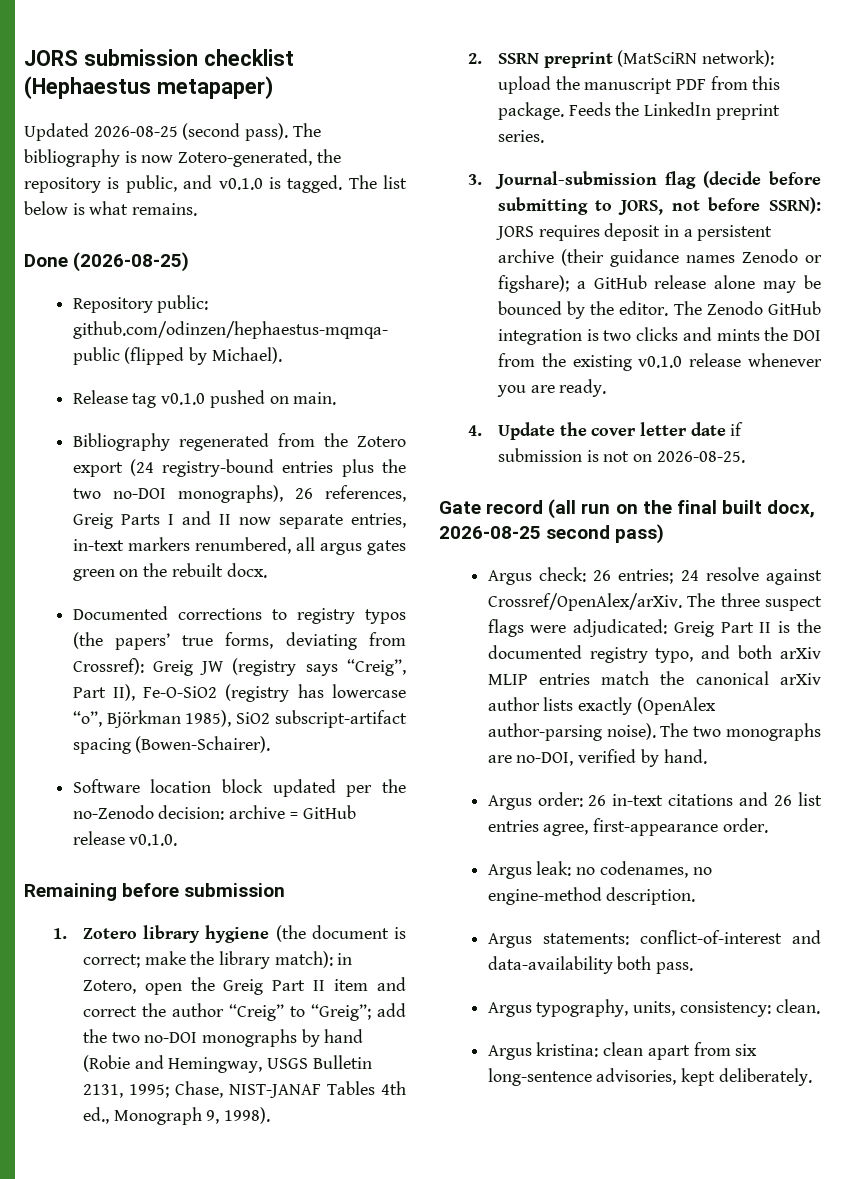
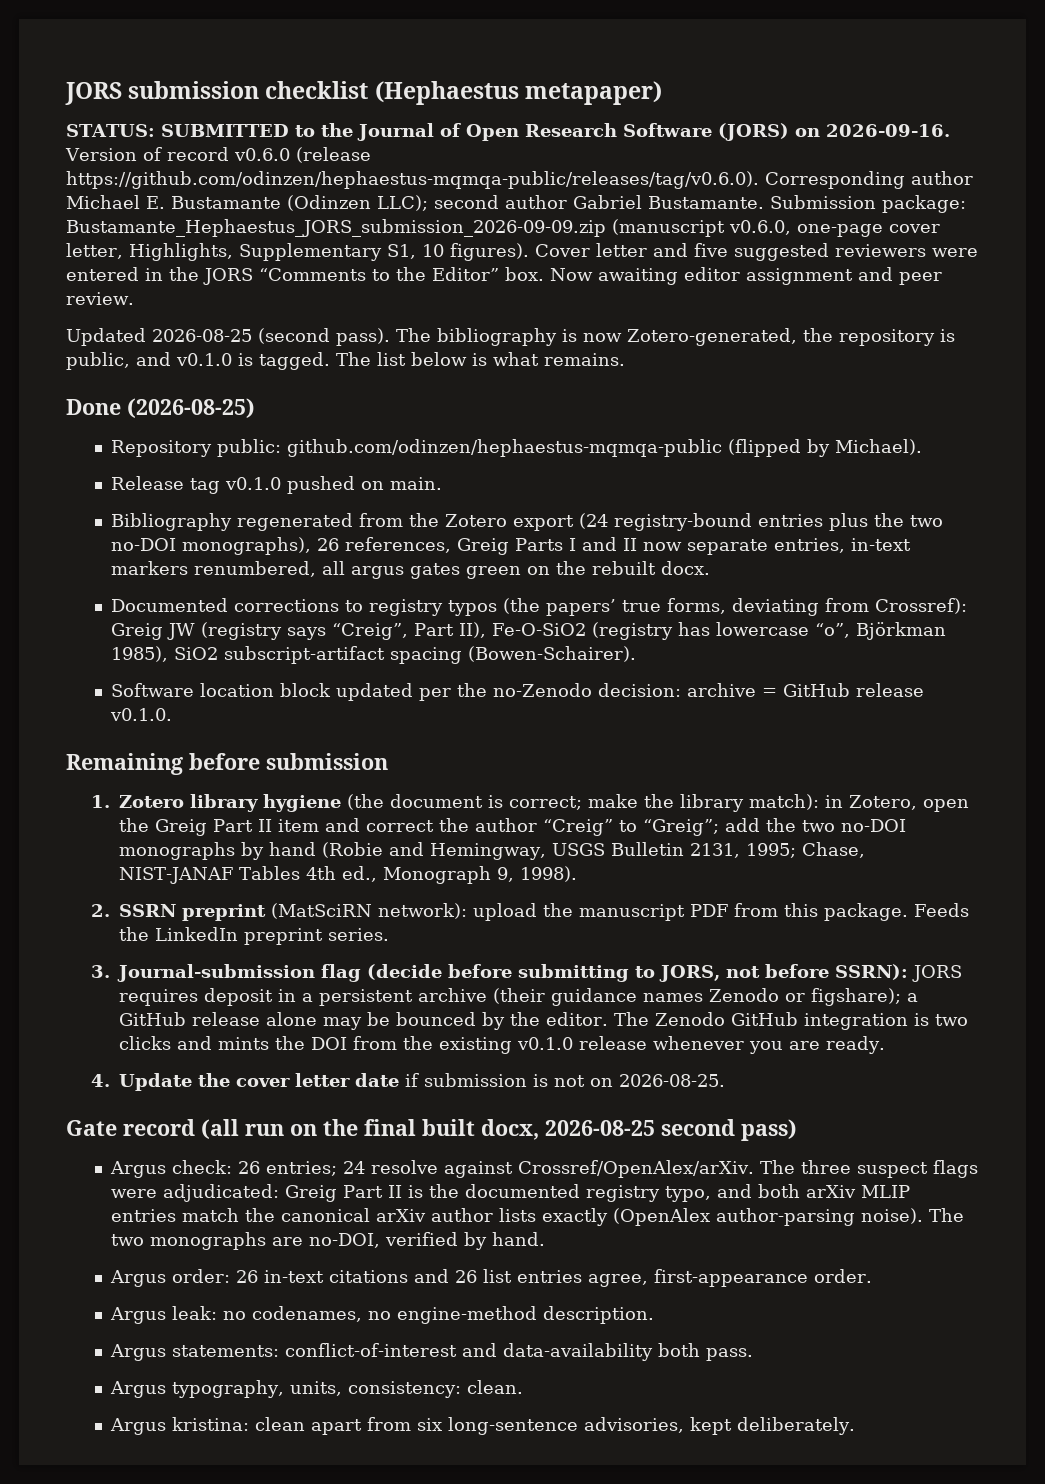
(273, 87) none -> [66,123,950,141] [65,147,371,163] [66,171,973,189] [66,195,966,213] [66,219,940,237] [66,243,978,261] [66,267,942,285] [66,292,134,305] // STATUS: SUBMITTED to the Journal of Open Research Software (JORS) on 2026-09-16. Version of record v0.6.0 (release https://github.com/odinzen/hephaestus-mqmqa-public/releases/tag/v0.6.0). Corresponding author Michael E. Bustamante (Odinzen LLC); second author Gabriel Bustamante. Submission package: Bustamante_Hephaestus_JORS_submission_2026-09-09.zip (manuscript v0.6.0, one-page cover letter, Highlights, Supplementary S1, 10 figures). Cover letter and five suggested reviewers were entered in the JORS “Comments to the Editor” box. Now awaiting editor assignment and peer review.

